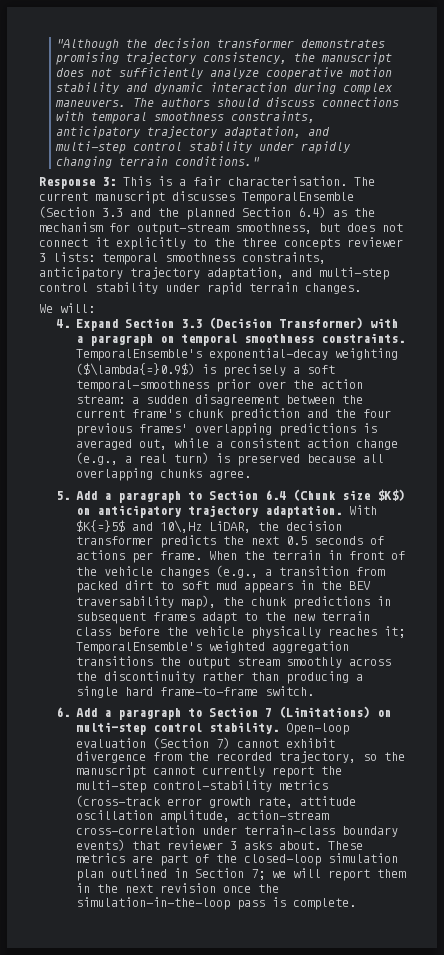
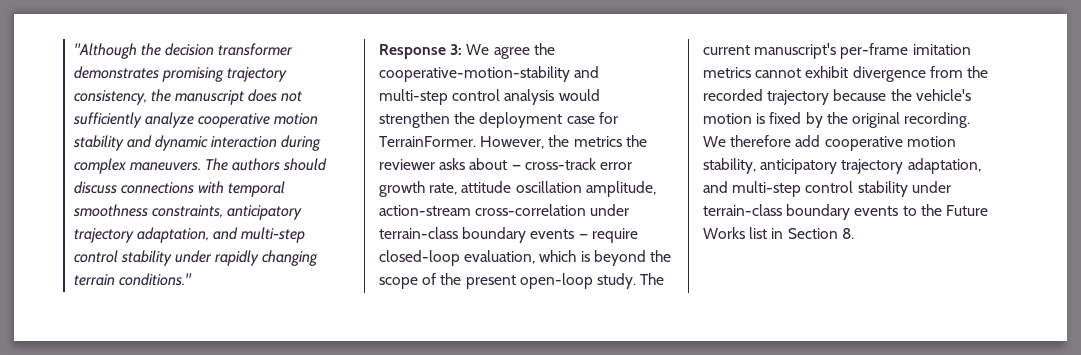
[123,176,375,186] [39,191,354,204] [39,206,375,220] [39,222,403,235] [39,237,403,250] [39,252,326,265] [39,267,389,280] [39,282,361,295] [39,303,95,313] [56,317,398,331] [75,333,405,346] [75,348,398,361] [75,363,335,377] [75,379,363,392] [75,394,363,406] [75,408,391,421] [75,423,377,436] [75,438,398,450] [75,452,384,466] [75,468,251,481] [56,489,405,503] [75,505,377,518] [75,520,342,533] [75,535,384,548] [75,550,405,563] [75,565,385,578] [75,580,371,593] [75,595,391,609] [75,611,370,624] [75,626,405,639] [75,641,349,654] [75,656,391,669] [75,671,363,684] [75,686,314,698] [56,706,391,720] [75,722,349,735] [75,737,335,749] [75,751,405,763] [75,765,342,778] [75,780,328,793] [75,795,161,807] This is a fair characterisation. The current manuscript discusses TemporalEnsemble (Section 3.3 and the planned Section 6.4) as the mechanism for output-stream smoothness, but does not connect it explicitly to the three concepts reviewer 3 lists: temporal smoothness constraints, anticipatory trajectory adaptation, and multi-step control stability under rapid terrain changes. // We will: // 4. Expand Section 3.3 (Decision Transformer) with a paragraph on temporal smoothness constraints. TemporalEnsemble's exponential-decay weighting ($\lambda{=}0.9$) is precisely a soft temporal-smoothness prior over the action stream: a sudden disagreement between the current frame's chunk prediction and the four previous frames' overlapping predictions is averaged out, while a consistent action change (e.g., a real turn) is preserved because all overlapping chunks agree. // 5. Add a paragraph to Section 6.4 (Chunk size $K$) on anticipatory trajectory adaptation. With $K{=}5$ and 10\,Hz LiDAR, the decision transformer predicts the next 0.5 seconds of actions per frame. When the terrain in front of the vehicle changes (e.g., a transition from packed dirt to soft mud appears in the BEV traversability map), the chunk predictions in subsequent frames adapt to the new terrain class before the vehicle physically reaches it; TemporalEnsemble's weighted aggregation transitions the output stream smoothly across the discontinuity rather than producing a single hard frame-to-frame switch. // 6. Add a paragraph to Section 7 (Limitations) on multi-step control stability. Open-loop evaluation (Section 7) cannot exhibit divergence from the recorded trajectory, so the manuscript cannot currently report the multi-step control-stability metrics (cross-track -> [466,43,555,59] [379,66,600,82] [379,89,600,105] [379,112,618,128] [379,135,647,149] [379,158,596,170] We agree the cooperative-motion-stability and multi-step control analysis would strengthen the deployment case for TerrainFormer. However, the metrics the reviewer asks about — cross-track
[75,839,363,851] [75,853,398,866] [75,868,406,881] [75,883,279,893] [75,897,356,910] events) that reviewer 3 asks about. These metrics are part of the closed-loop simulation plan outlined in Section 7; we will report them in the next revision once the simulation-in-the-loop pass is complete. -> [530,228,638,243] [379,250,671,266] [379,273,665,289] [703,43,971,59] [703,66,988,82] [703,89,971,105] [703,112,971,128] [703,135,956,151] [703,158,981,174] [703,181,951,197] [703,204,988,220] [703,227,854,239] events — require closed-loop evaluation, which is beyond the scope of the present open-loop study. The current manuscript's per-frame imitation metrics cannot exhibit divergence from the recorded trajectory because the vehicle's motion is fixed by the original recording. We therefore add cooperative motion stability, anticipatory trajectory adaptation, and multi-step control stability under terrain-class boundary events to the Future Works list in Section 8.

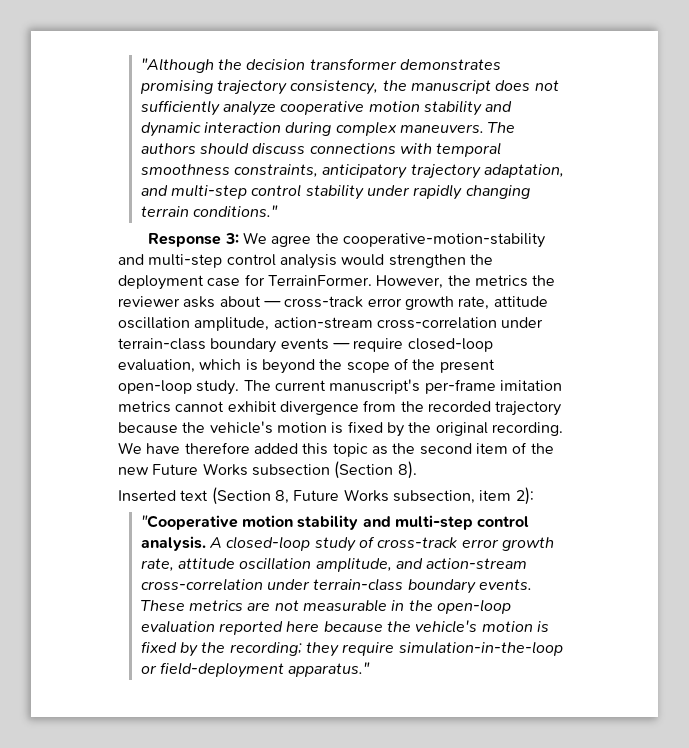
[730,135,956,151] [703,158,981,174] [703,181,951,197] [703,204,988,220] [703,227,854,239] therefore add cooperative motion stability, anticipatory trajectory adaptation, and multi-step control stability under terrain-class boundary events to the Future Works list in Section 8. -> [146,442,554,457] [118,461,417,479] [118,487,534,505] [140,515,530,530] [140,536,554,552] [140,557,528,572] [140,578,532,594] [140,599,511,614] [140,620,549,635] [140,641,563,657] [140,662,371,678] have therefore added this topic as the second item of the new Future Works subsection (Section 8). // Inserted text (Section 8, Future Works subsection, item 2): // "Cooperative motion stability and multi-step control analysis. A closed-loop study of cross-track error growth rate, attitude oscillation amplitude, and action-stream cross-correlation under terrain-class boundary events. These metrics are not measurable in the open-loop evaluation reported here because the vehicle's motion is fixed by the recording; they require simulation-in-the-loop or field-deployment apparatus."

